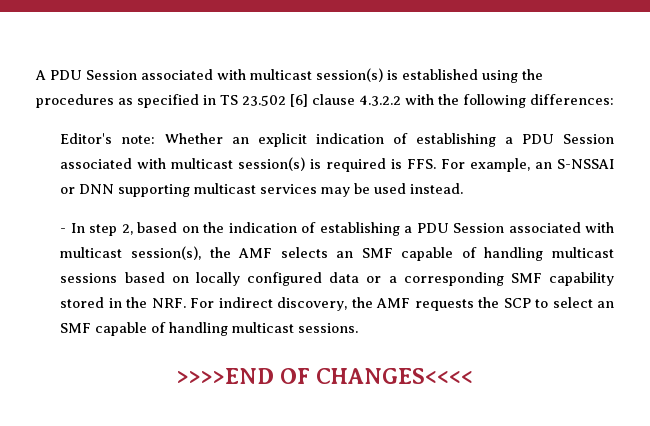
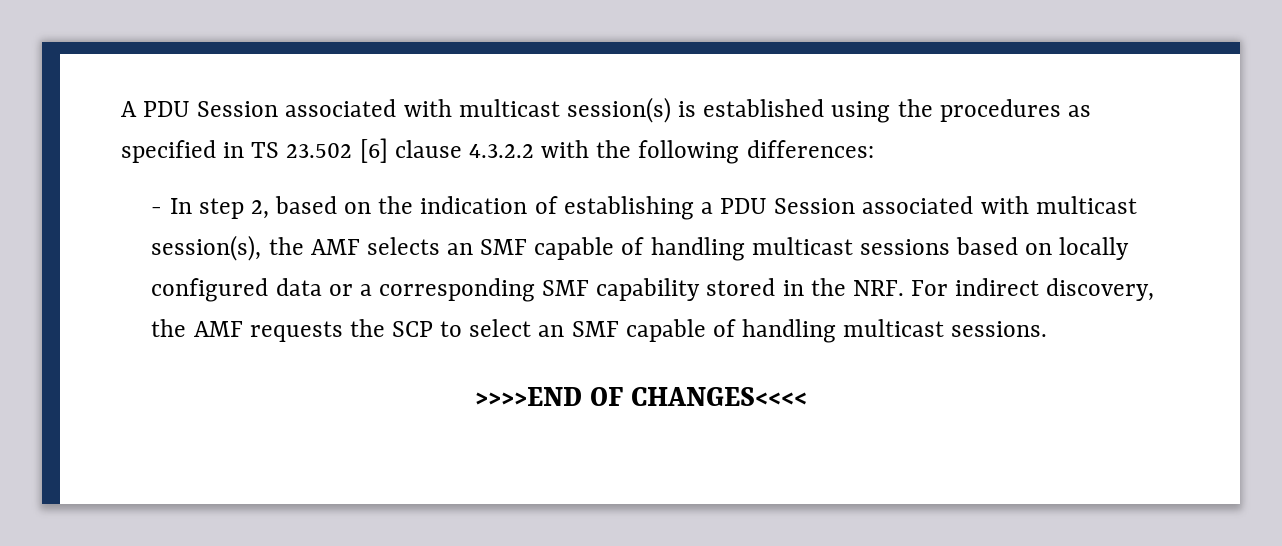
[60,133,614,147] [60,157,615,172] [60,183,464,197] // Editor's note: Whether an explicit indication of establishing a PDU Session associated with multicast session(s) is required is FFS. For example, an S-NSSAI or DNN supporting multicast services may be used instead. -> (874, 149) none

